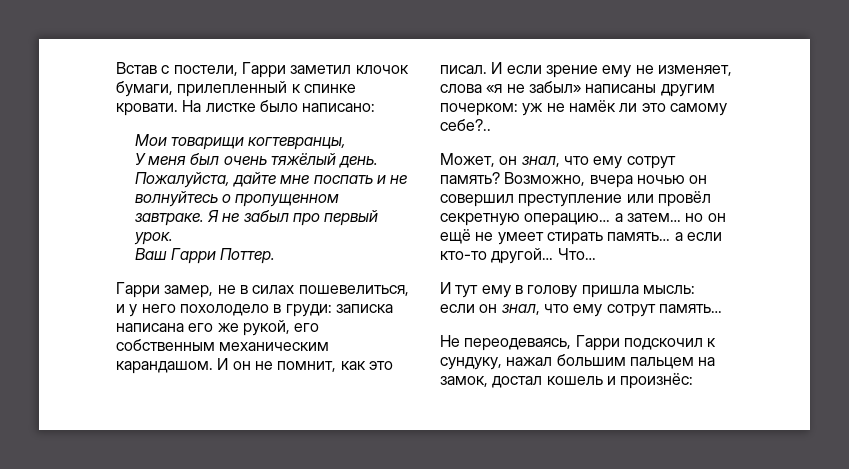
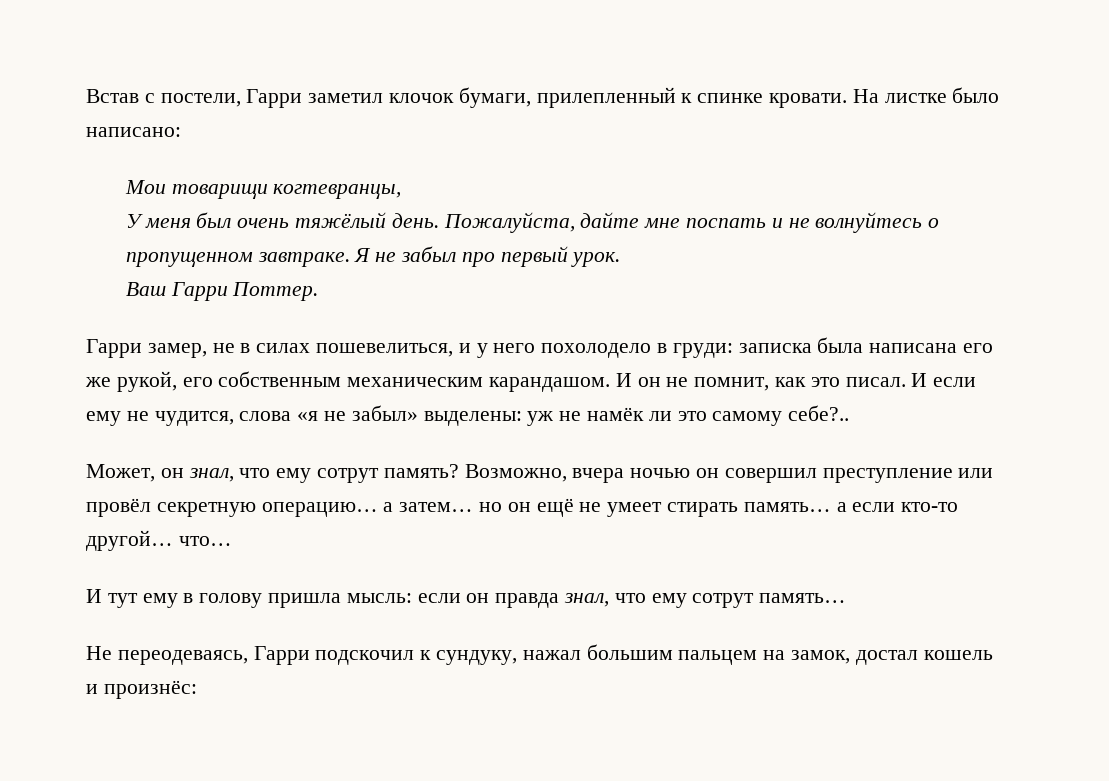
(393, 308) none -> [817,337,864,353] была
[545,65,598,78] зрение -> (977, 382) none
[657,65,732,76] изменяет, -> [154,411,234,426] чудится,
[585,84,715,97] [440,103,518,116] написаны другим почерком: -> [423,411,522,426] выделены:
[557,248,596,260] Что… -> [178,536,232,546] что…
(498, 308) none -> [495,593,560,608] правда

